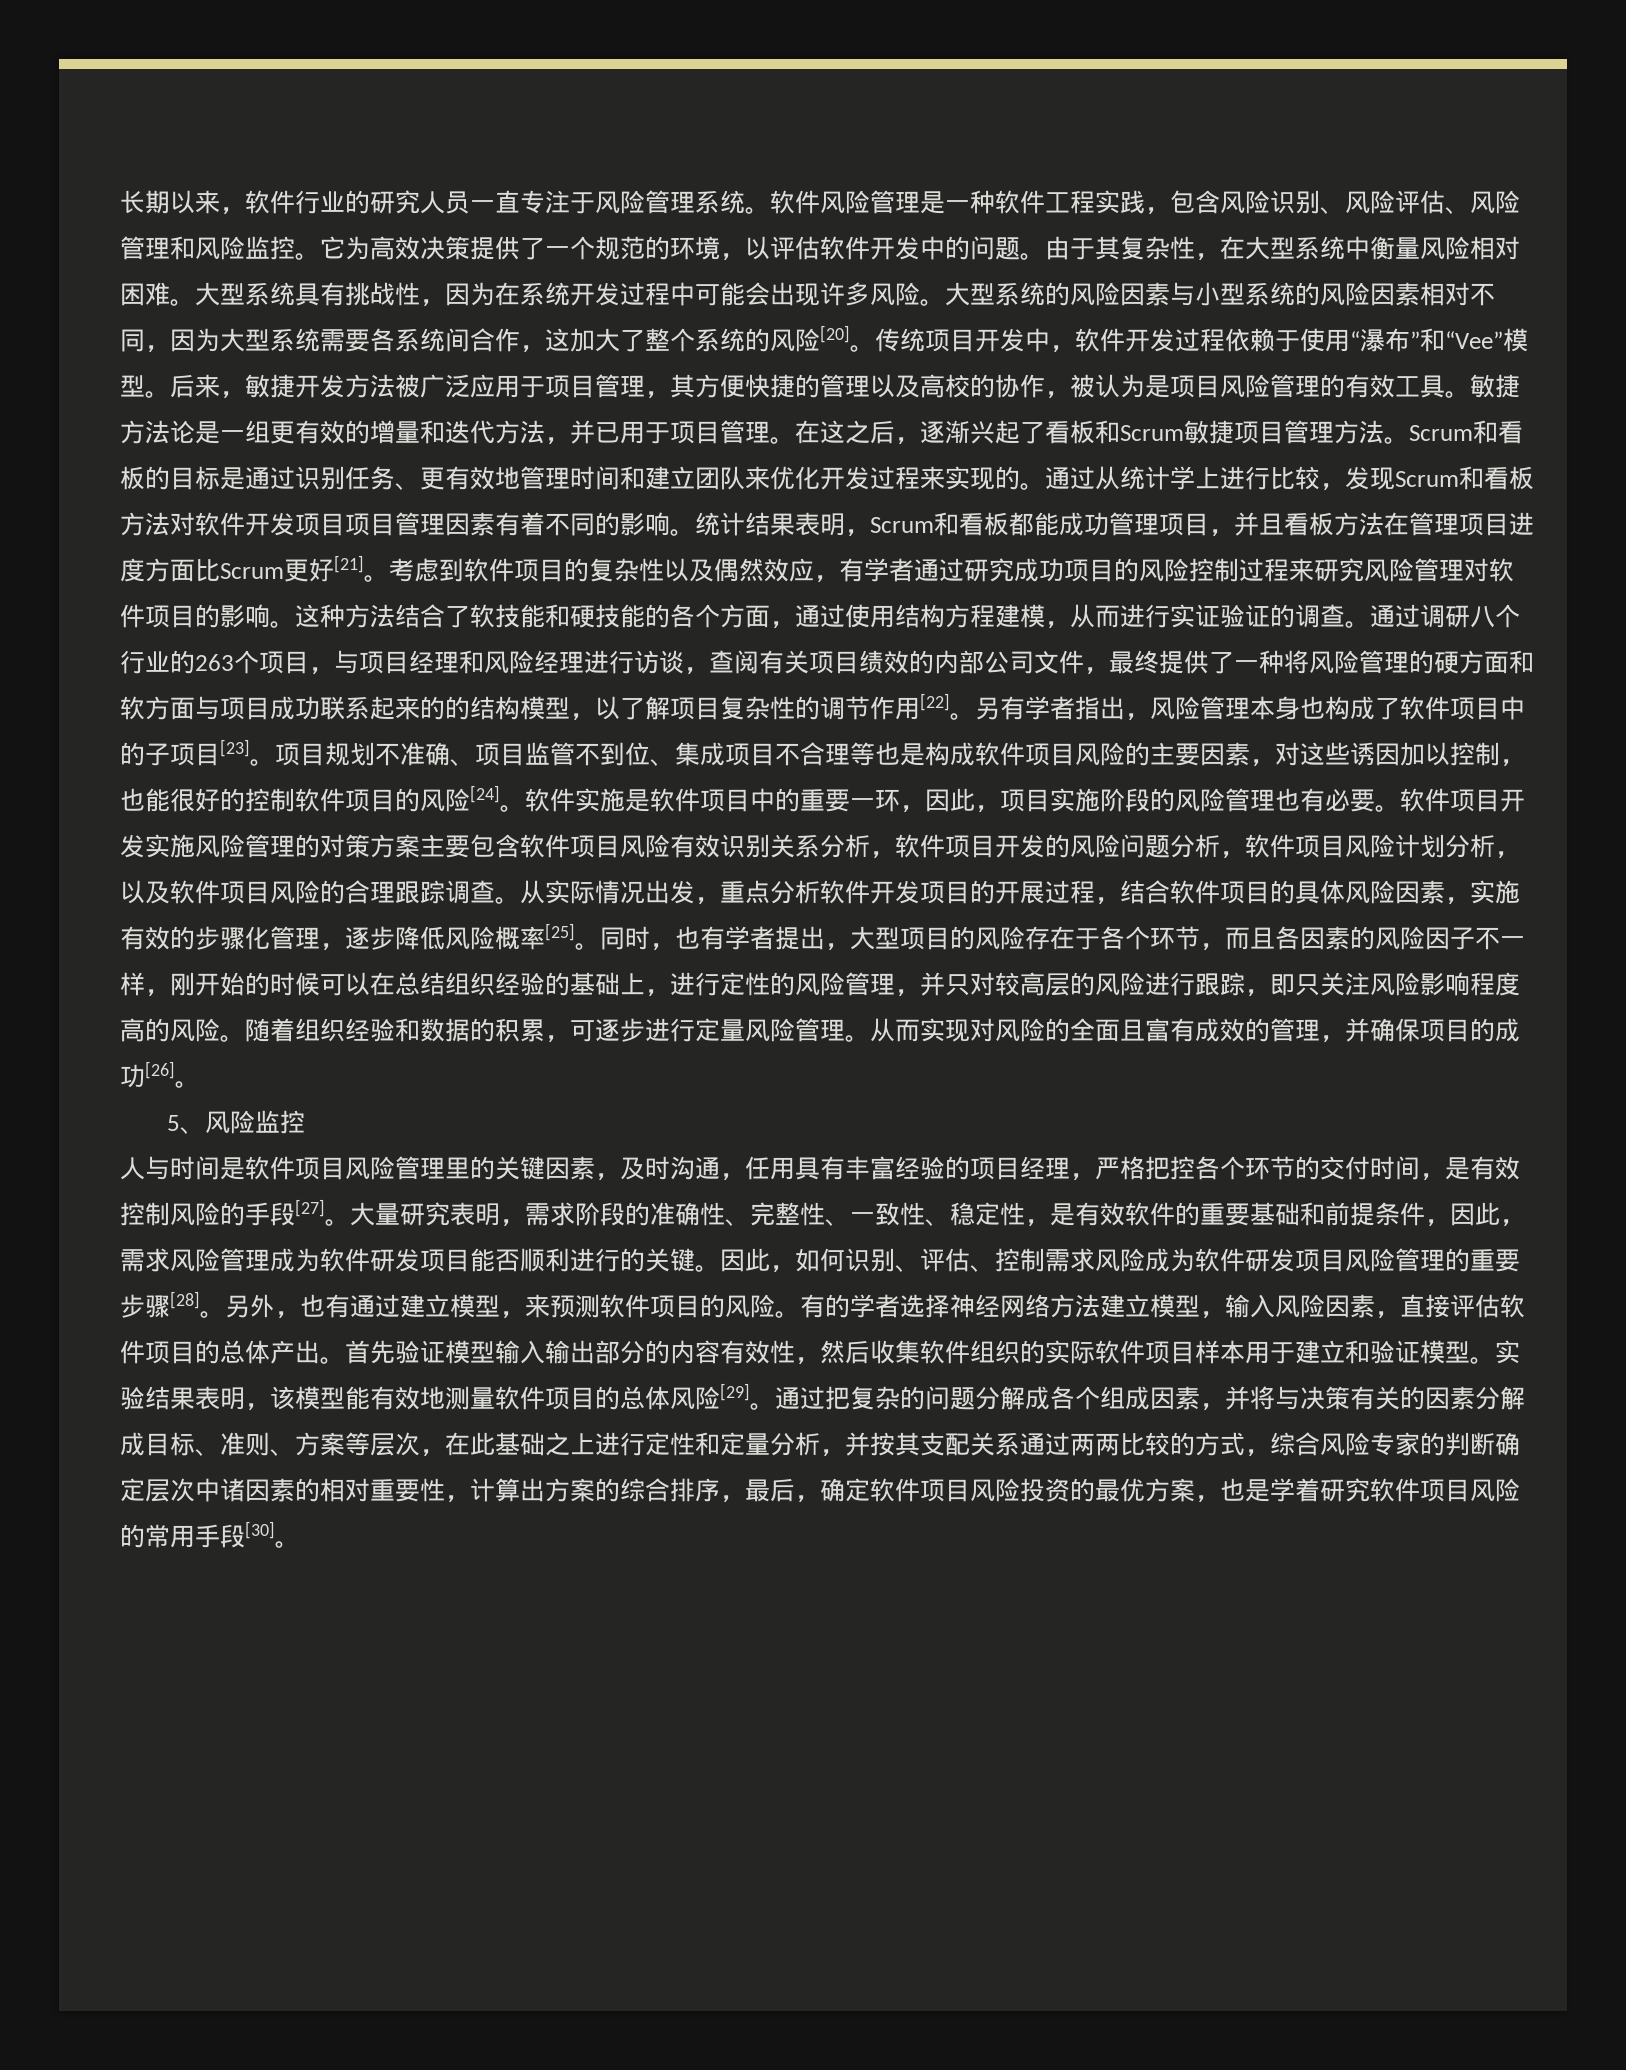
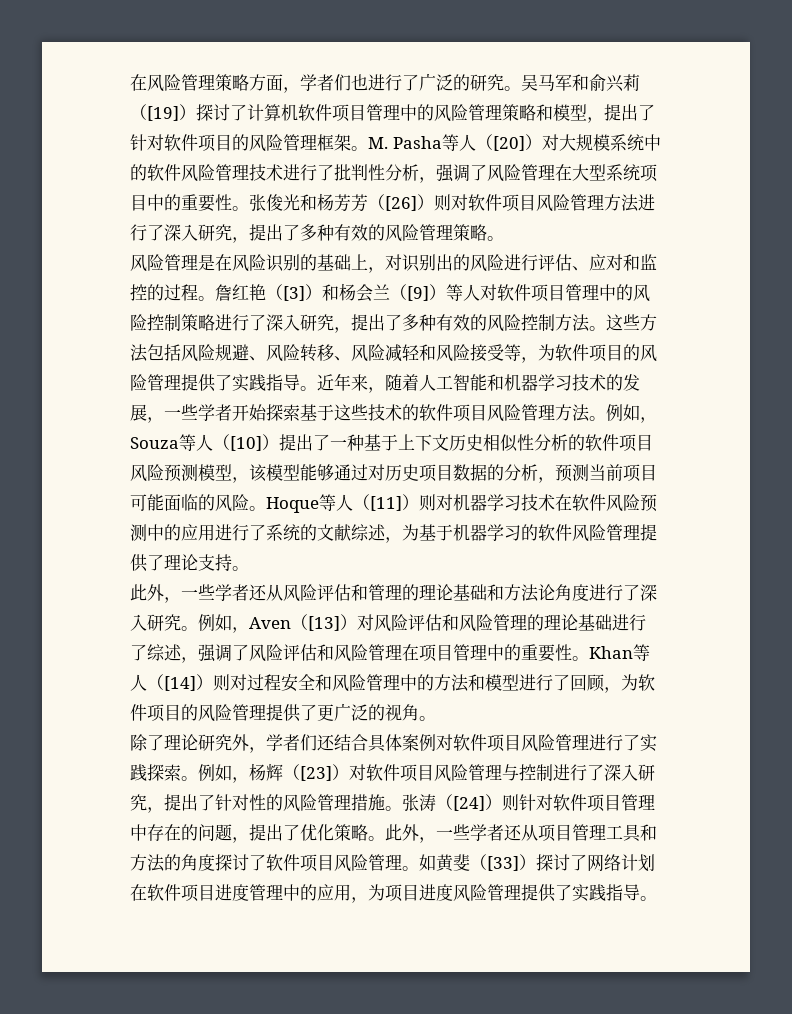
[120,190,1520,215] [120,236,1520,261] [120,282,1495,307] [120,325,850,353] [850,328,1528,353] [120,374,1520,399] [120,420,1523,445] [120,466,1534,491] [120,512,1534,537] [120,555,364,582] [364,558,1514,583] [120,604,1520,629] [120,650,1534,675] [120,693,950,721] [950,696,1525,721] [120,739,250,766] [250,742,1525,767] [120,785,500,812] [500,788,1525,813] [120,834,1520,859] [120,880,1520,905] [120,923,575,951] [575,926,1525,951] [120,972,1520,997] [120,1018,1520,1043] [120,1061,175,1088] [175,1081,200,1088] [166,1110,305,1134] [120,1156,1520,1181] [120,1199,325,1226] [325,1202,1525,1227] [120,1248,1520,1273] [120,1291,200,1318] [200,1294,1525,1319] [120,1340,1520,1365] [120,1383,750,1411] [750,1386,1525,1411] [120,1432,1520,1457] [120,1478,1520,1503] [120,1521,275,1548] 长期以来，软件行业的研究人员一直专注于风险管理系统。软件风险管理是一种软件工程实践，包含风险识别、风险评估、风险管理和风险监控。它为高效决策提供了一个规范的环境，以评估软件开发中的问题。由于其复杂性，在大型系统中衡量风险相对困难。大型系统具有挑战性，因为在系统开发过程中可能会出现许多风险。大型系统的风险因素与小型系统的风险因素相对不同，因为大型系统需要各系统间合作，这加大了整个系统的风险[20]。传统项目开发中，软件开发过程依赖于使用“瀑布”和“Vee”模型。后来，敏捷开发方法被广泛应用于项目管理，其方便快捷的管理以及高校的协作，被认为是项目风险管理的有效工具。敏捷方法论是一组更有效的增量和迭代方法，并已用于项目管理。在这之后，逐渐兴起了看板和Scrum敏捷项目管理方法。Scrum和看板的目标是通过识别任务、更有效地管理时间和建立团队来优化开发过程来实现的。通过从统计学上进行比较，发现Scrum和看板方法对软件开发项目项目管理因素有着不同的影响。统计结果表明，Scrum和看板都能成功管理项目，并且看板方法在管理项目进度方面比Scrum更好[21]。考虑到软件项目的复杂性以及偶然效应，有学者通过研究成功项目的风险控制过程来研究风险管理对软件项目的影响。这种方法结合了软技能和硬技能的各个方面，通过使用结构方程建模，从而进行实证验证的调查。通过调研八个行业的263个项目，与项目经理和风险经理进行访谈，查阅有关项目绩效的内部公司文件，最终提供了一种将风险管理的硬方面和软方面与项目成功联系起来的的结构模型，以了解项目复杂性的调节作用[22]。另有学者指出，风险管理本身也构成了软件项目中的子项目[23]。项目规划不准确、项目监管不到位、集成项目不合理等也是构成软件项目风险的主要因素，对这些诱因加以控制，也能很好的控制软件项目的风险[24]。软件实施是软件项目中的重要一环，因此，项目实施阶段的风险管理也有必要。软件项目开发实施风险管理的对策方案主要包含软件项目风险有效识别关系分析，软件项目开发的风险问题分析，软件项目风险计划分析，以及软件项目风险的合理跟踪调查。从实际情况出发，重点分析软件开发项目的开展过程，结合软件项目的具体风险因素，实施有效的步骤化管理，逐步降低风险概率[25]。同时，也有学者提出，大型项目的风险存在于各个环节，而且各因素的风险因子不一样，刚开始的时候可以在总结组织经验的基础上，进行定性的风险管理，并只对较高层的风险进行跟踪，即只关注风险影响程度高的风险。随着组织经验和数据的积累，可逐步进行定量风险管理。从而实现对风险的全面且富有成效的管理，并确保项目的成功[26]。 // 5、风险监控 // 人与时间是软件项目风险管理里的关键因素，及时沟通，任用具有丰富经验的项目经理，严格把控各个环节的交付时间，是有效控制风险的手段[27]。大量研究表明，需求阶段的准确性、完整性、一致性、稳定性，是有效软件的重要基础和前提条件，因此，需求风险管理成为软件研发项目能否顺利进行的关键。因此，如何识别、评估、控制需求风险成为软件研发项目风险管理的重要步骤[28]。另外，也有通过建立模型，来预测软件项目的风险。有的学者选择神经网络方法建立模型，输入风险因素，直接评估软件项目的总体产出。首先验证模型输入输出部分的内容有效性，然后收集软件组织的实际软件项目样本用于建立和验证模型。实验结果表明，该模型能有效地测量软件项目的总体风险[29]。通过把复杂的问题分解成各个组成因素，并将与决策有关的因素分解成目标、准则、方案等层次，在此基础之上进行定性和定量分析，并按其支配关系通过两两比较的方式，综合风险专家的判断确定层次中诸因素的相对重要性，计算出方案的综合排序，最后，确定软件项目风险投资的最优方案，也是学着研究软件项目风险的常用手段[30] -> [130,73,640,93] [130,104,655,123] [130,134,661,152] [130,164,658,183] [130,193,655,212] [130,224,504,243] [130,254,657,273] [130,283,650,302] [130,314,657,333] [130,344,657,363] [130,373,640,393] [130,404,657,423] [130,434,653,452] [130,464,657,483] [130,494,657,513] [130,524,657,543] [130,554,249,572] [130,584,657,603] [130,614,646,633] [130,644,650,663] [130,674,655,693] [130,703,436,722] [130,734,657,753] [130,763,655,783] [130,794,655,813] [130,824,657,843] [130,854,655,872] [130,884,640,903] 在风险管理策略方面，学者们也进行了广泛的研究。吴马军和俞兴莉（[19]）探讨了计算机软件项目管理中的风险管理策略和模型，提出了针对软件项目的风险管理框架。M. Pasha等人（[20]）对大规模系统中的软件风险管理技术进行了批判性分析，强调了风险管理在大型系统项目中的重要性。张俊光和杨芳芳（[26]）则对软件项目风险管理方法进行了深入研究，提出了多种有效的风险管理策略。 // 风险管理是在风险识别的基础上，对识别出的风险进行评估、应对和监控的过程。詹红艳（[3]）和杨会兰（[9]）等人对软件项目管理中的风险控制策略进行了深入研究，提出了多种有效的风险控制方法。这些方法包括风险规避、风险转移、风险减轻和风险接受等，为软件项目的风险管理提供了实践指导。近年来，随着人工智能和机器学习技术的发展，一些学者开始探索基于这些技术的软件项目风险管理方法。例如，Souza等人（[10]）提出了一种基于上下文历史相似性分析的软件项目风险预测模型，该模型能够通过对历史项目数据的分析，预测当前项目可能面临的风险。Hoque等人（[11]）则对机器学习技术在软件风险预测中的应用进行了系统的文献综述，为基于机器学习的软件风险管理提供了理论支持。 // 此外，一些学者还从风险评估和管理的理论基础和方法论角度进行了深入研究。例如，Aven（[13]）对风险评估和风险管理的理论基础进行了综述，强调了风险评估和风险管理在项目管理中的重要性。Khan等人（[14]）则对过程安全和风险管理中的方法和模型进行了回顾，为软件项目的风险管理提供了更广泛的视角。 // 除了理论研究外，学者们还结合具体案例对软件项目风险管理进行了实践探索。例如，杨辉（[23]）对软件项目风险管理与控制进行了深入研究，提出了针对性的风险管理措施。张涛（[24]）则针对软件项目管理中存在的问题，提出了优化策略。此外，一些学者还从项目管理工具和方法的角度探讨了软件项目风险管理。如黄斐（[33]）探讨了网络计划在软件项目进度管理中的应用，为项目进度风险管理提供了实践指导

